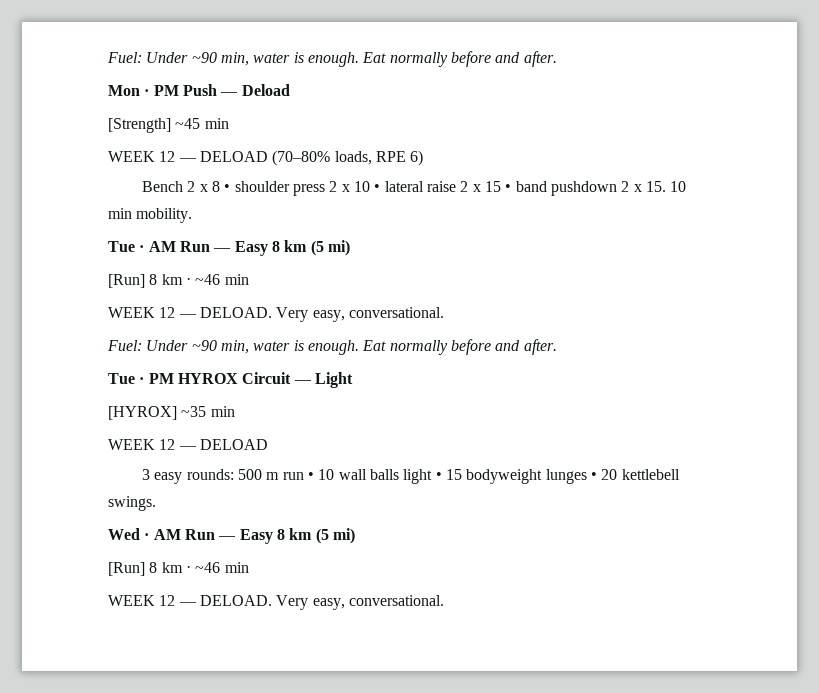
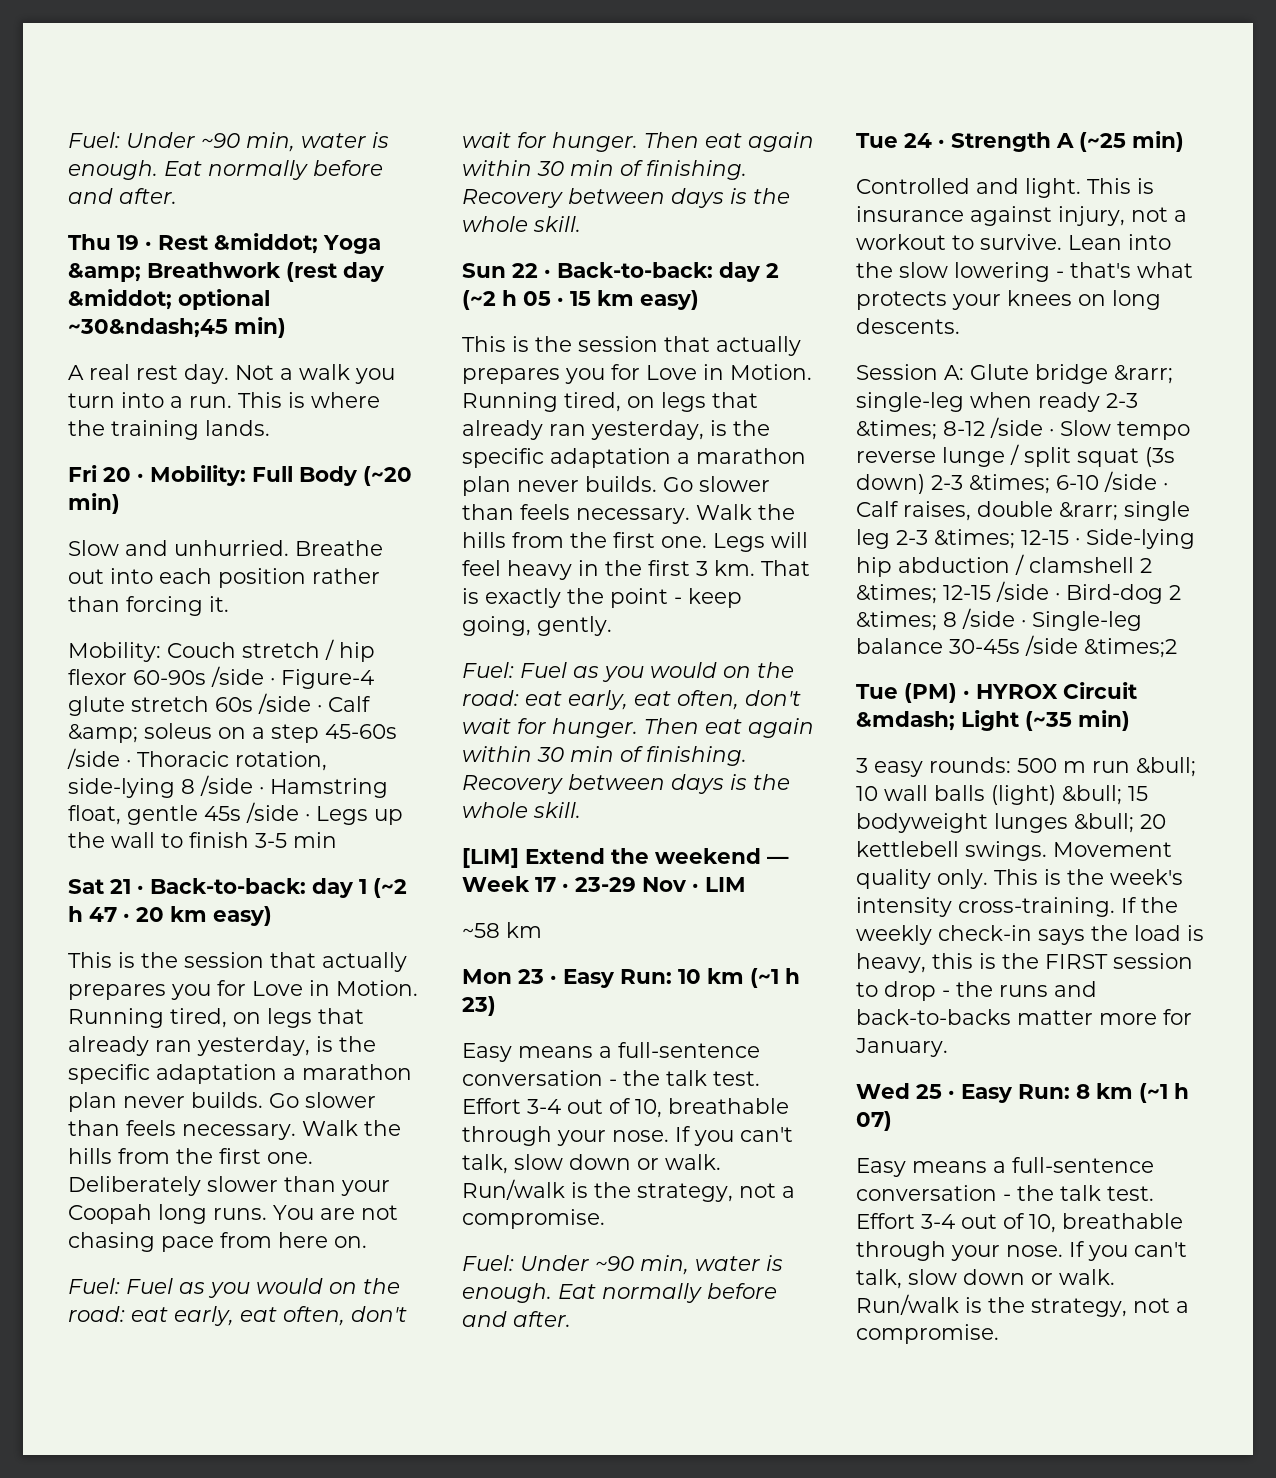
[108,84,290,96] [108,118,229,133] [108,150,424,166] [142,181,687,196] [108,208,193,223] [108,240,350,256] [108,274,249,288] [108,307,444,322] Mon · PM Push — Deload // [Strength] ~45 min // WEEK 12 — DELOAD (70–80% loads, RPE 6) // Bench 2 x 8 • shoulder press 2 x 10 • lateral raise 2 x 15 • band pushdown 2 x 15. 10 min mobility. // Tue · AM Run — Easy 8 km (5 mi) // [Run] 8 km · ~46 min // WEEK 12 — DELOAD. Very easy, conversational. -> [68,233,381,254] [68,262,385,282] [68,289,270,310] [68,317,286,338] [68,364,395,384] [68,392,380,408] [68,420,270,440] [68,465,412,486] [68,493,120,514] [68,540,383,556] [68,568,380,588] [68,596,229,616] [68,639,375,662] [68,666,374,689] [68,693,371,716] [68,723,397,743] [67,748,327,771] [68,775,388,798] [68,802,403,825] [68,832,337,848] [68,878,407,898] [68,906,272,926] [68,952,407,972] [68,980,418,1000] [68,1008,364,1028] [68,1036,376,1056] [68,1064,412,1084] [68,1092,376,1112] [68,1120,401,1140] [68,1148,313,1164] [68,1176,390,1196] [68,1204,398,1224] [68,1232,367,1252] [68,1278,400,1298] [68,1306,407,1326] [462,132,814,152] [462,160,747,180] [462,188,790,208] [462,216,581,232] [462,262,779,282] [462,290,699,310] [462,336,801,356] [462,364,812,384] [462,392,758,412] [462,420,770,440] [462,448,806,468] [462,476,770,496] [462,504,795,524] [462,532,808,552] [462,560,810,580] [462,588,742,608] [462,616,612,636] [462,662,794,682] [462,690,801,710] [462,718,814,738] [462,746,747,766] [462,774,790,794] [462,802,581,818] [462,848,789,868] [462,876,746,892] [462,922,542,938] [462,968,800,988] [462,996,496,1016] [462,1042,760,1062] [462,1070,760,1086] [462,1098,789,1118] [462,1126,793,1146] [462,1154,721,1174] [462,1179,795,1202] [462,1209,605,1229] Thu 19 · Rest &middot; Yoga &amp; Breathwork (rest day &middot; optional ~30&ndash;45 min) // A real rest day. Not a walk you turn into a run. This is where the training lands. // Fri 20 · Mobility: Full Body (~20 min) // Slow and unhurried. Breathe out into each position rather than forcing it. // Mobility: Couch stretch / hip flexor 60-90s /side · Figure-4 glute stretch 60s /side · Calf &amp; soleus on a step 45-60s /side · Thoracic rotation, side-lying 8 /side · Hamstring float, gentle 45s /side · Legs up the wall to finish 3-5 min // Sat 21 · Back-to-back: day 1 (~2 h 47 · 20 km easy) // This is the session that actually prepares you for Love in Motion. Running tired, on legs that already ran yesterday, is the specific adaptation a marathon plan never builds. Go slower than feels necessary. Walk the hills from the first one. Deliberately slower than your Coopah long runs. You are not chasing pace from here on. // Fuel: Fuel as you would on the road: eat early, eat often, don't wait for hunger. Then eat again within 30 min of finishing. Recovery between days is the whole skill. // Sun 22 · Back-to-back: day 2 (~2 h 05 · 15 km easy) // This is the session that actually prepares you for Love in Motion. Running tired, on legs that already ran yesterday, is the specific adaptation a marathon plan never builds. Go slower than feels necessary. Walk the hills from the first one. Legs will feel heavy in the first 3 km. That is exactly the point - keep going, gently. // Fuel: Fuel as you would on the road: eat early, eat often, don't wait for hunger. Then eat again within 30 min of finishing. Recovery between days is the whole skill. // [LIM] Extend the weekend — Week 17 · 23-29 Nov · LIM // ~58 km // Mon 23 · Easy Run: 10 km (~1 h 23) // Easy means a full-sentence conversation - the talk test. Effort 3-4 out of 10, breathable through your nose. If you can't talk, slow down or walk. Run/walk is the strategy, not a compromise.
[139,373,174,384] · PM -> [904,131,1184,152] [856,178,1154,198] [856,206,1187,226] [856,234,1171,250] [856,262,1193,282] [856,290,1161,310] [856,318,960,334] [856,364,1173,384] [856,392,1138,412] [856,417,1190,440] [856,444,1175,467] [856,471,1168,494] [856,501,1190,521] [856,529,1195,549] [856,554,1152,577] [856,581,1181,604] [856,608,1142,631] [856,635,1177,658] [856,683,970,703] 24 · Strength A (~25 min) // Controlled and light. This is insurance against injury, not a workout to survive. Lean into the slow lowering - that's what protects your knees on long descents. // Session A: Glute bridge &rarr; single-leg when ready 2-3 &times; 8-12 /side · Slow tempo reverse lunge / split squat (3s down) 2-3 &times; 6-10 /side · Calf raises, double &rarr; single leg 2-3 &times; 12-15 · Side-lying hip abduction / clamshell 2 &times; 12-15 /side · Bird-dog 2 &times; 8 /side · Single-leg balance 30-45s /side &times;2 // Tue (PM) ·
[293,380,312,384] — -> [856,711,955,731] &mdash;
[108,406,235,420] [108,439,268,450] // [HYROX] ~35 min // WEEK 12 — DELOAD -> [1025,710,1130,731] (~35 min)
[308,472,315,480] • -> [1136,757,1196,777] &bull;
[403,469,442,484] light • -> [991,785,1122,805] (light) &bull;
[590,472,597,480] • -> [1074,813,1134,833] &bull;
[108,528,355,544] [108,562,249,576] [108,595,444,610] // Wed · AM Run — Easy 8 km (5 mi) // [Run] 8 km · ~46 min // WEEK 12 — DELOAD. Very easy, conversational. -> [1053,842,1172,857] [856,869,1183,889] [856,897,1178,917] [856,925,1204,945] [856,953,1193,973] [856,981,1097,1001] [856,1009,1192,1025] [855,1038,948,1057] [856,1083,1189,1103] [856,1111,892,1131] [856,1157,1154,1177] [856,1185,1154,1201] [856,1213,1183,1233] [856,1241,1187,1261] [856,1269,1115,1289] [856,1294,1189,1317] [856,1324,999,1344] Movement quality only. This is the week's intensity cross-training. If the weekly check-in says the load is heavy, this is the FIRST session to drop - the runs and back-to-backs matter more for January. // Wed 25 · Easy Run: 8 km (~1 h 07) // Easy means a full-sentence conversation - the talk test. Effort 3-4 out of 10, breathable through your nose. If you can't talk, slow down or walk. Run/walk is the strategy, not a compromise.

